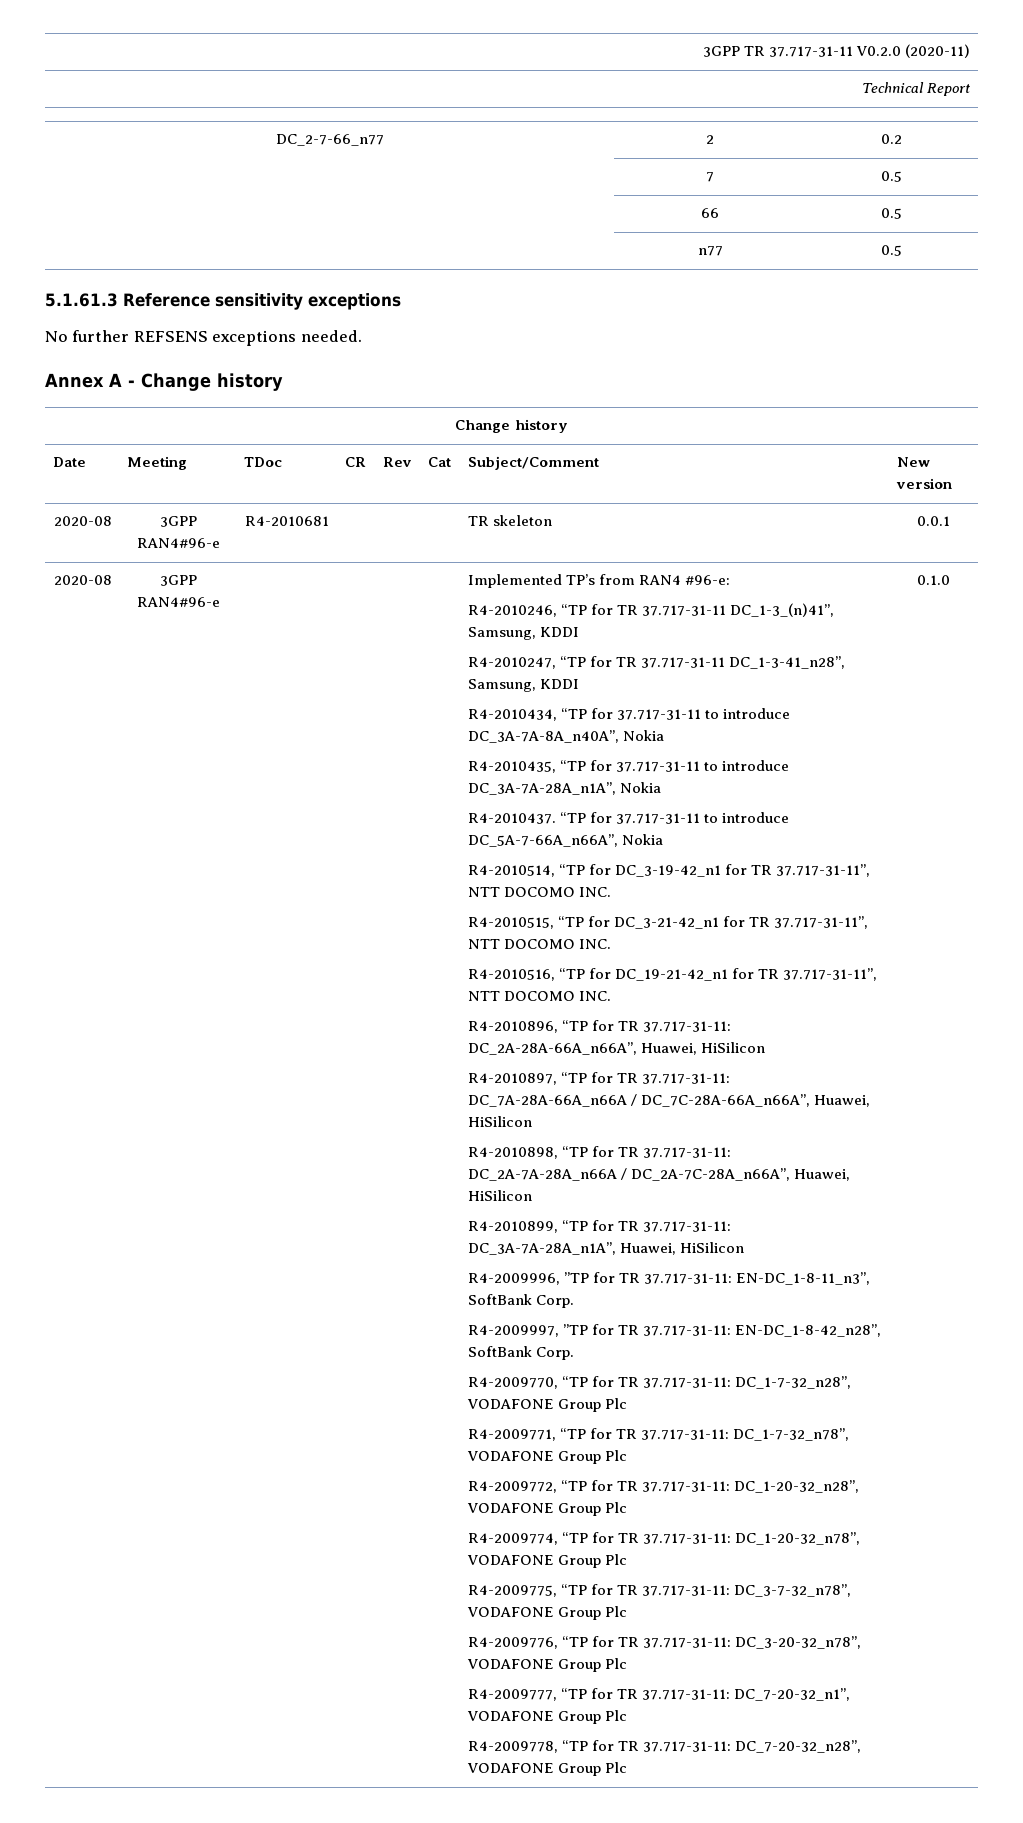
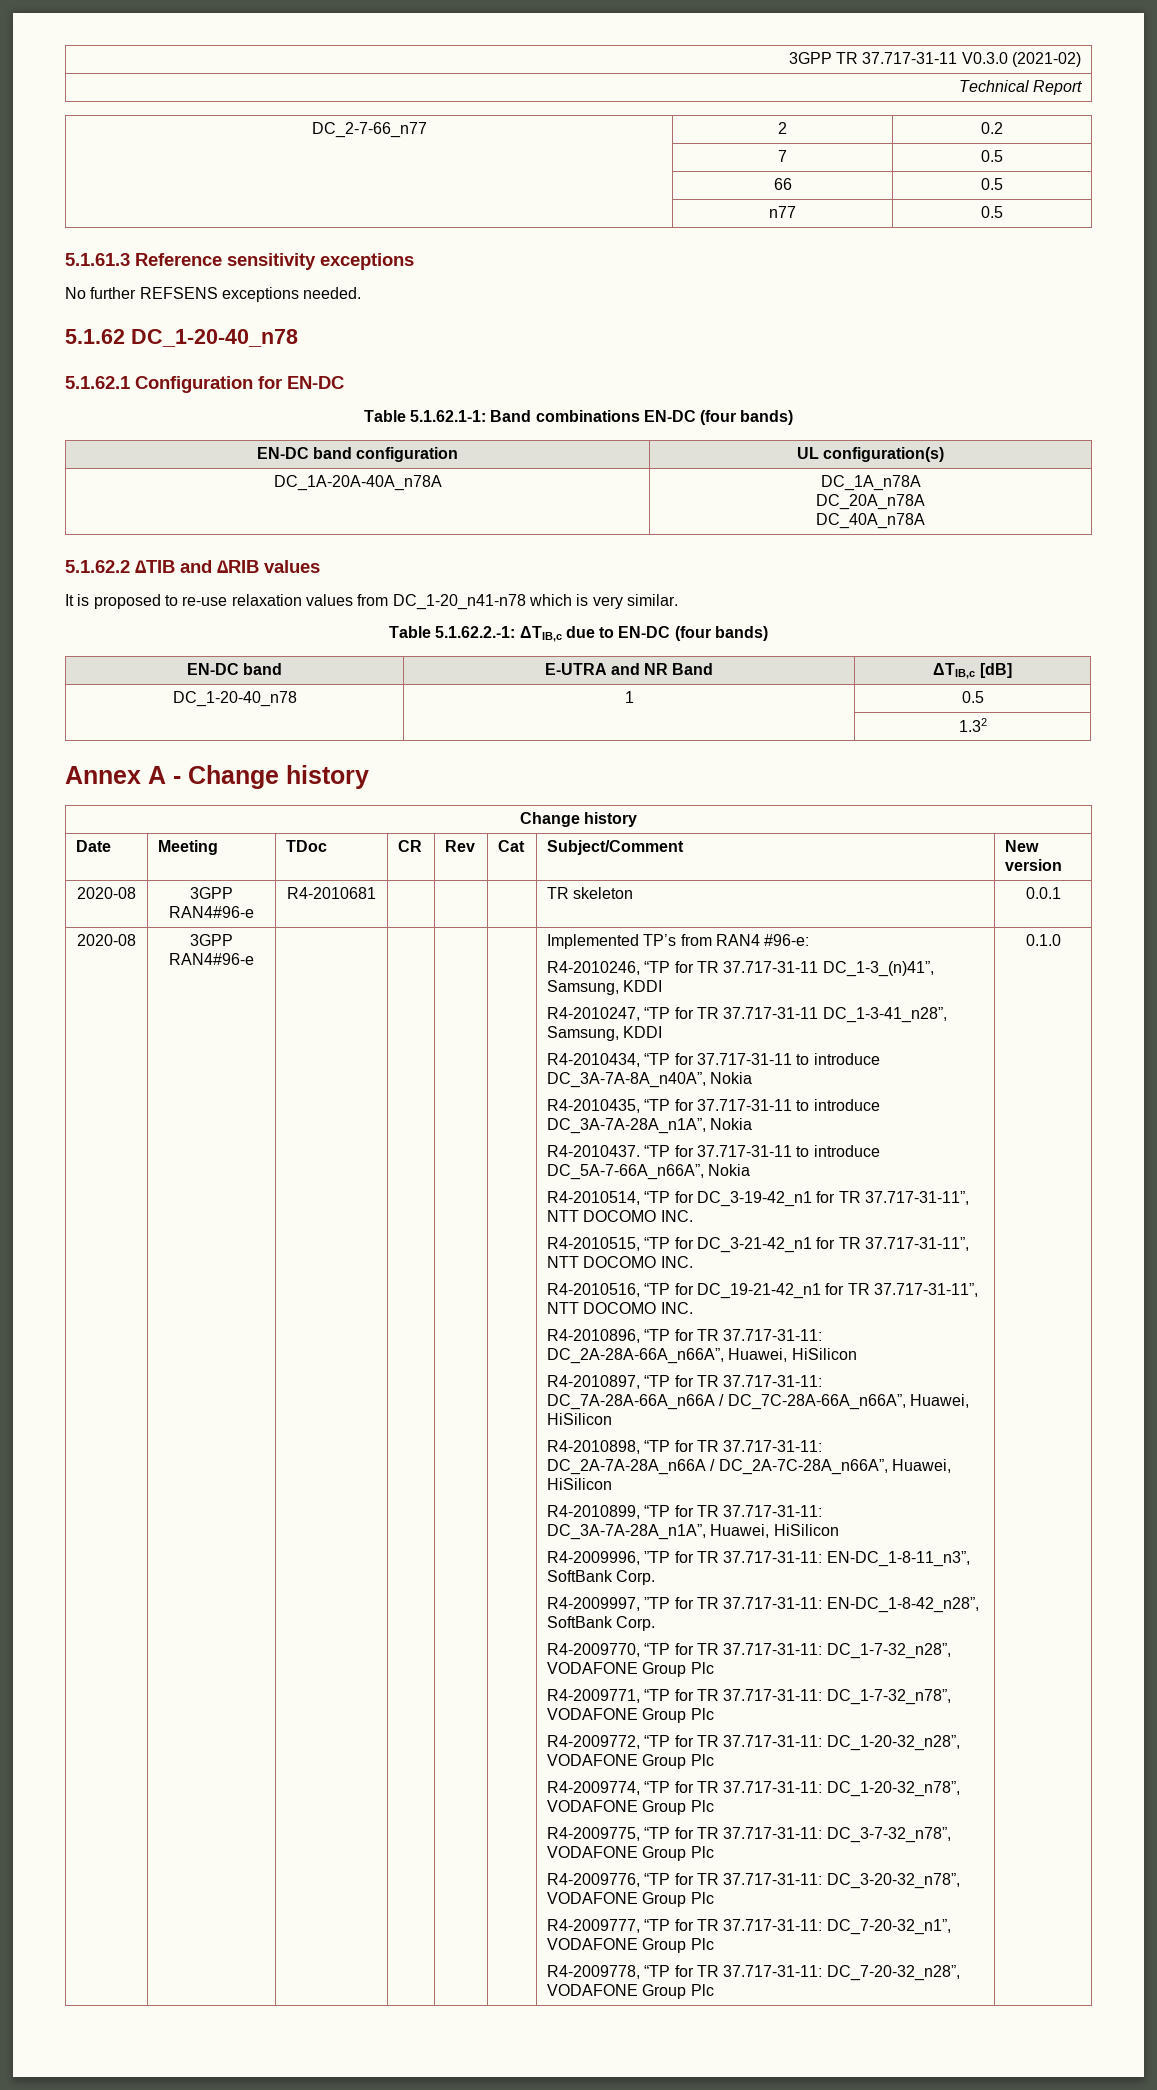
[856,44,971,58] V0.2.0 (2020-11) -> [961,52,1081,67] V0.3.0 (2021-02)
(362, 336) none -> [65,329,298,347] [65,376,344,393] [363,410,794,425] [256,447,459,462] [796,447,945,462] [273,475,442,491] [820,475,921,491] [816,494,925,510] [816,513,925,529] [65,560,320,573] [65,594,678,610] [388,626,769,642] [186,663,283,675] [544,663,714,675] [933,663,1012,679] [172,691,297,707] [624,691,634,703] [961,691,984,703] [958,718,987,732] // 5.1.62 DC_1-20-40_n78 // 5.1.62.1 Configuration for EN-DC // Table 5.1.62.1-1: Band combinations EN-DC (four bands) // EN-DC band configuration | UL configuration(s) // DC_1A-20A-40A_n78A | DC_1A_n78A // DC_20A_n78A // DC_40A_n78A // 5.1.62.2 ∆TIB and ∆RIB values // It is proposed to re-use relaxation values from DC_1-20_n41-n78 which is very similar. // Table 5.1.62.2.-1: ΔTIB,c due to EN-DC (four bands) // EN-DC band | E-UTRA and NR Band | ΔTIB,c [dB] // DC_1-20-40_n78 | 1 | 0.5 // | | 1.32

